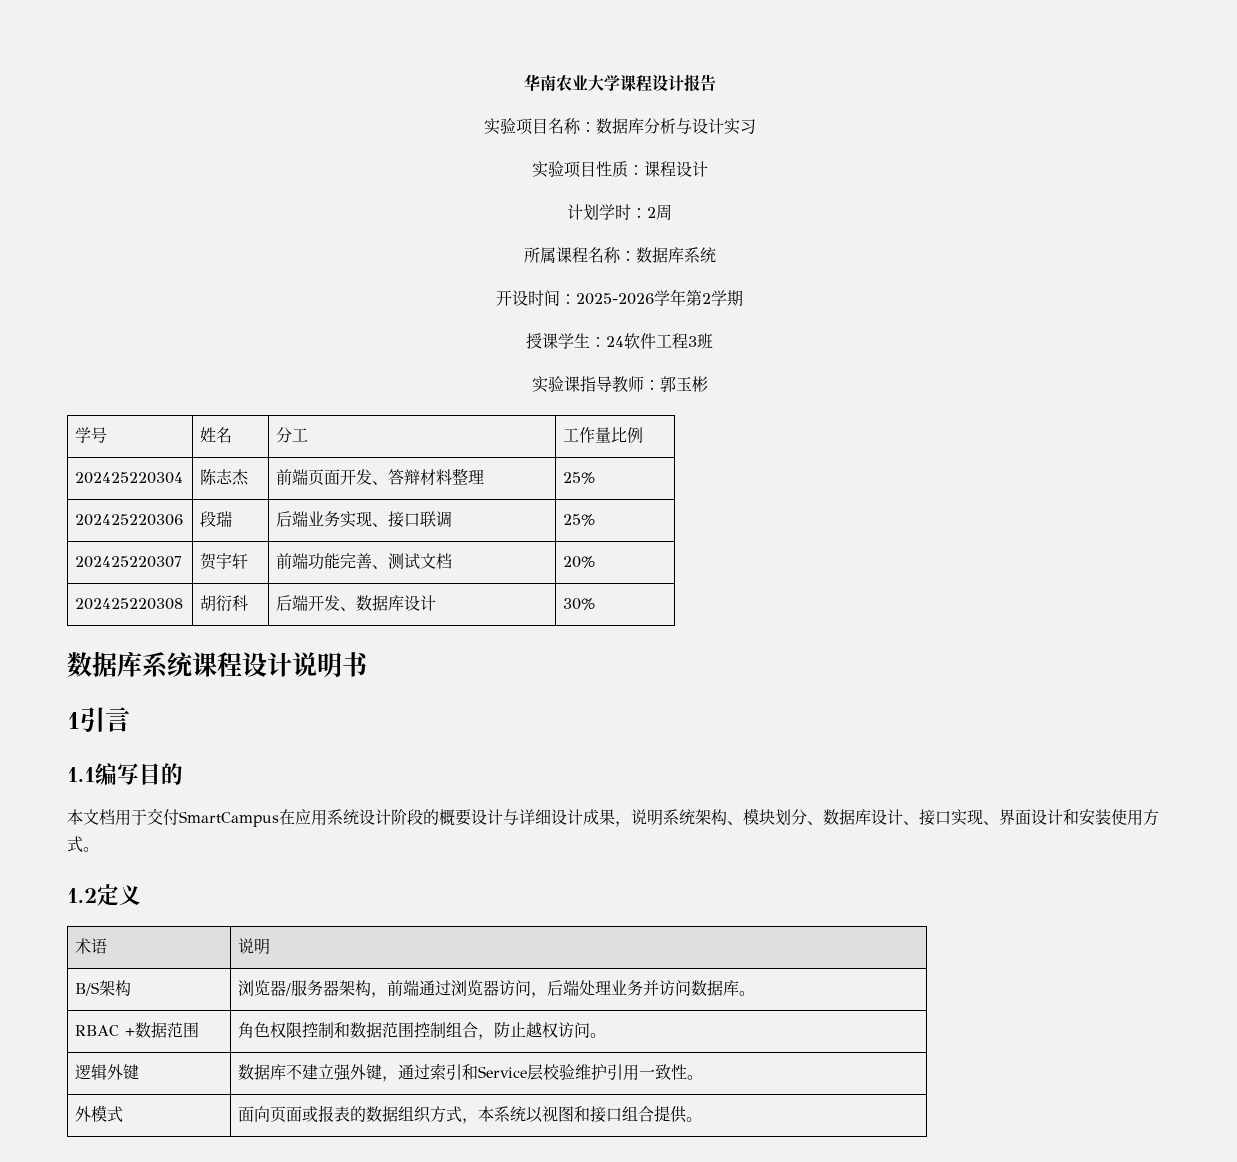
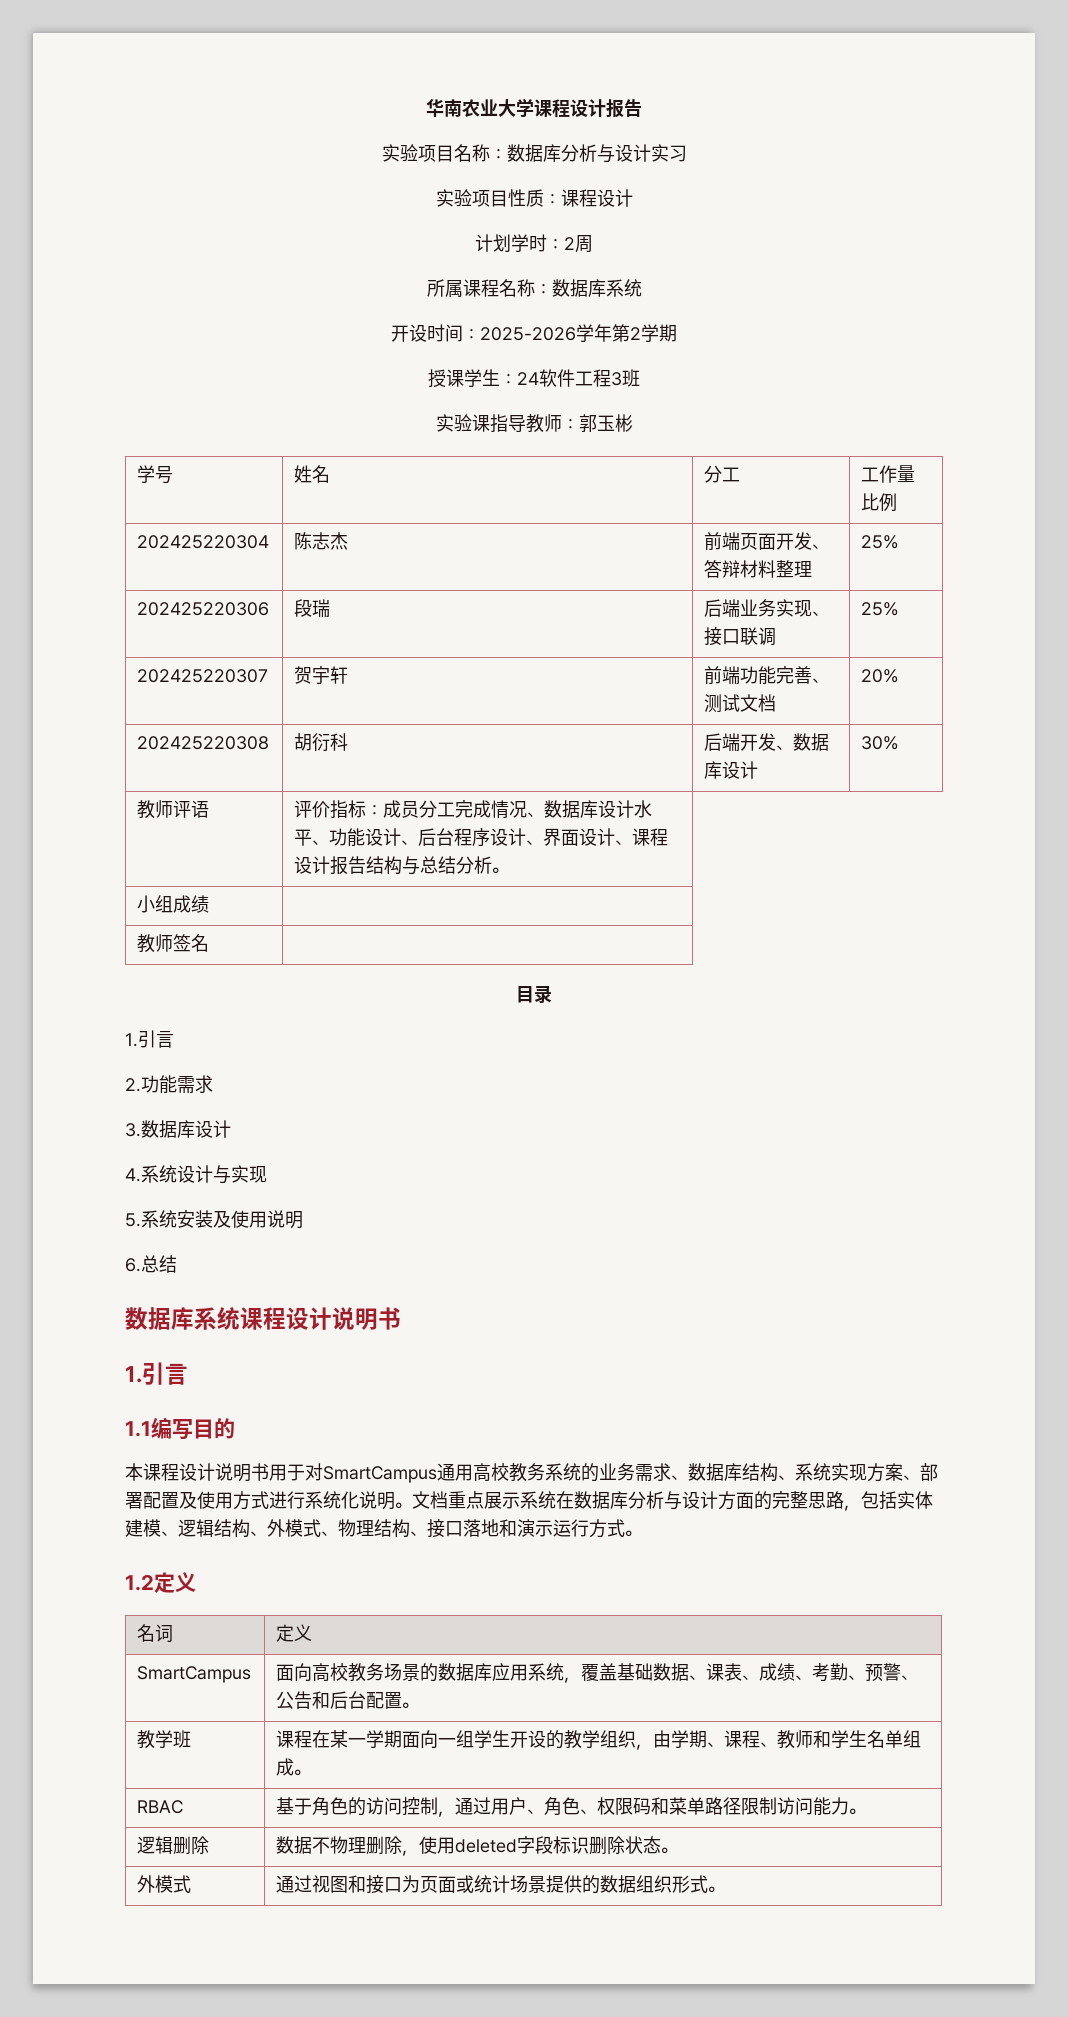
(596, 604) none -> [137,800,210,819] [294,800,653,819] [294,828,669,847] [294,856,510,875] [137,895,210,913] [137,934,210,953] [516,985,552,1004] [125,1030,174,1048] [125,1075,213,1094] [125,1120,231,1138] [125,1165,267,1184] [125,1210,303,1229] [125,1255,177,1273] // 教师评语 | 评价指标：成员分工完成情况、数据库设计水平、功能设计、后台程序设计、界面设计、课程设计报告结构与总结分析。 // 小组成绩 | // 教师签名 | // 目录 // 1.引言 // 2.功能需求 // 3.数据库设计 // 4.系统设计与实现 // 5.系统安装及使用说明 // 6.总结
[67,712,80,729] 1 -> [125,1366,142,1383] 1.
[83,808,1159,827] [67,836,99,852] [67,884,141,906] [75,938,108,954] [238,938,271,955] [75,980,132,996] [238,980,756,998] [75,1022,200,1038] [238,1021,591,1040] 文档用于交付SmartCampus在应用系统设计阶段的概要设计与详细设计成果，说明系统架构、模块划分、数据库设计、接口实现、界面设计和安装使用方式。 // 1.2定义 // 术语 | 说明 // B/S架构 | 浏览器/服务器架构，前端通过浏览器访问，后端处理业务并访问数据库。 // RBAC +数据范围 | 角色权限控制和数据范围控制组合，防止越权访问 -> [143,1463,938,1483] [125,1491,933,1511] [125,1519,642,1538] [125,1572,196,1593] [137,1624,174,1642] [276,1624,313,1642] [137,1666,252,1683] [276,1663,919,1683] [276,1691,420,1709] [137,1730,192,1749] [276,1730,922,1750] [276,1758,312,1776] [137,1800,184,1814] [276,1797,850,1817] 课程设计说明书用于对SmartCampus通用高校教务系统的业务需求、数据库结构、系统实现方案、部署配置及使用方式进行系统化说明。文档重点展示系统在数据库分析与设计方面的完整思路，包括实体建模、逻辑结构、外模式、物理结构、接口落地和演示运行方式。 // 1.2定义 // 名词 | 定义 // SmartCampus | 面向高校教务场景的数据库应用系统，覆盖基础数据、课表、成绩、考勤、预警、公告和后台配置。 // 教学班 | 课程在某一学期面向一组学生开设的教学组织，由学期、课程、教师和学生名单组成。 // RBAC | 基于角色的访问控制，通过用户、角色、权限码和菜单路径限制访问能力
[107,1064,140,1080] [238,1063,704,1082] [75,1105,124,1122] [238,1105,688,1124] 外键 | 数据库不建立强外键，通过索引和Service层校验维护引用一致性。 // 外模式 | 面向页面或报表的数据组织方式，本系统以视图和接口组合提供 -> [173,1836,210,1855] [276,1836,679,1856] [137,1875,192,1893] [276,1875,709,1894] 删除 | 数据不物理删除，使用deleted字段标识删除状态。 // 外模式 | 通过视图和接口为页面或统计场景提供的数据组织形式

